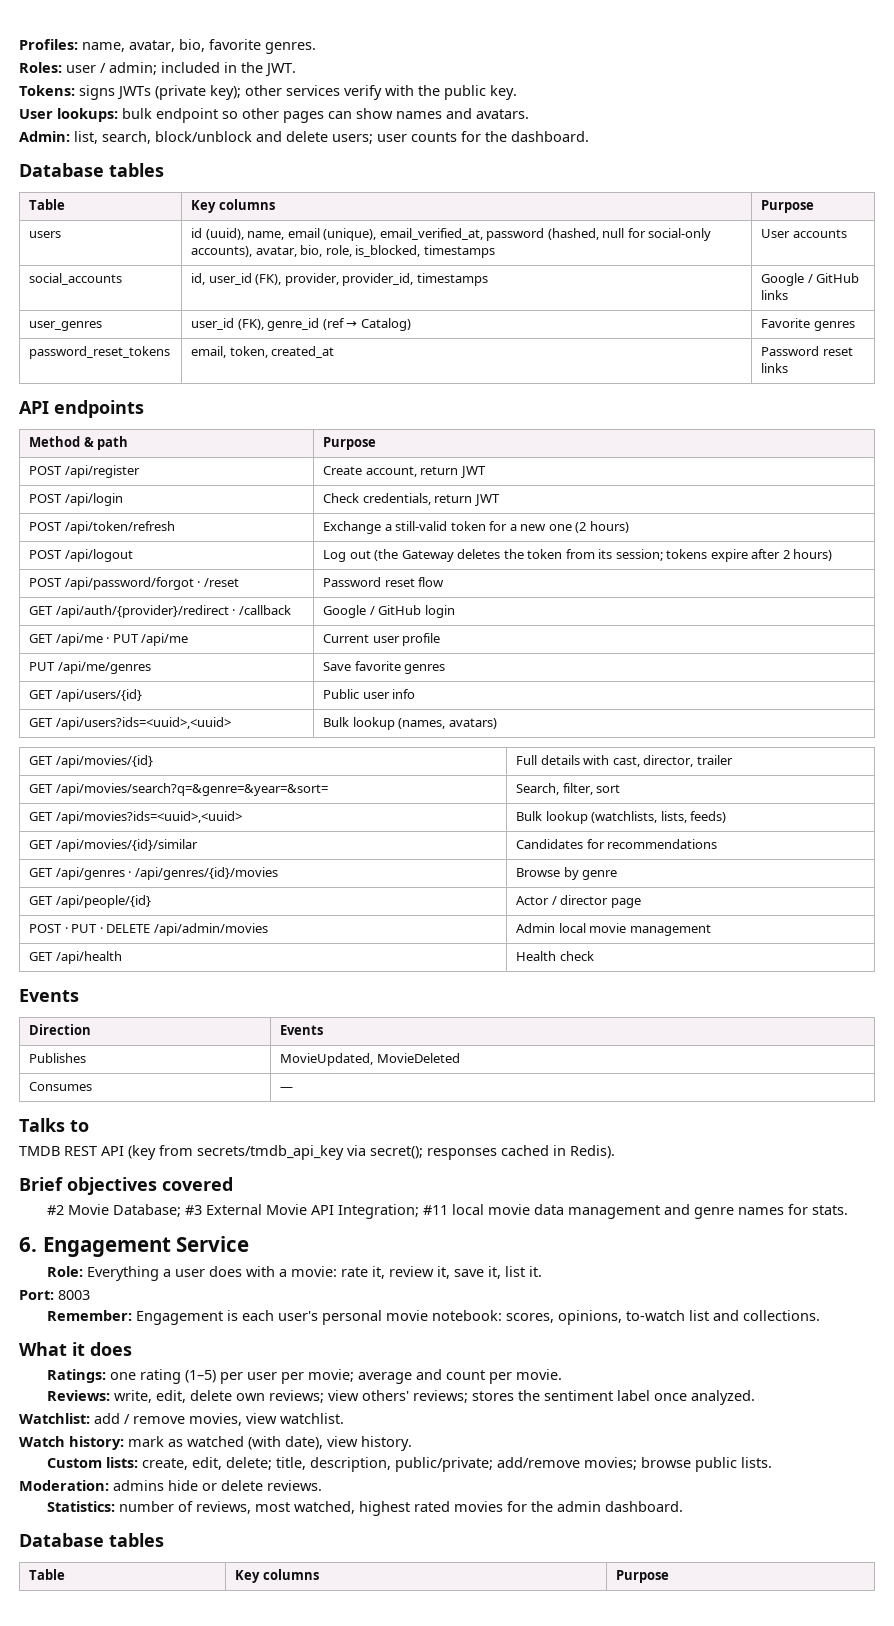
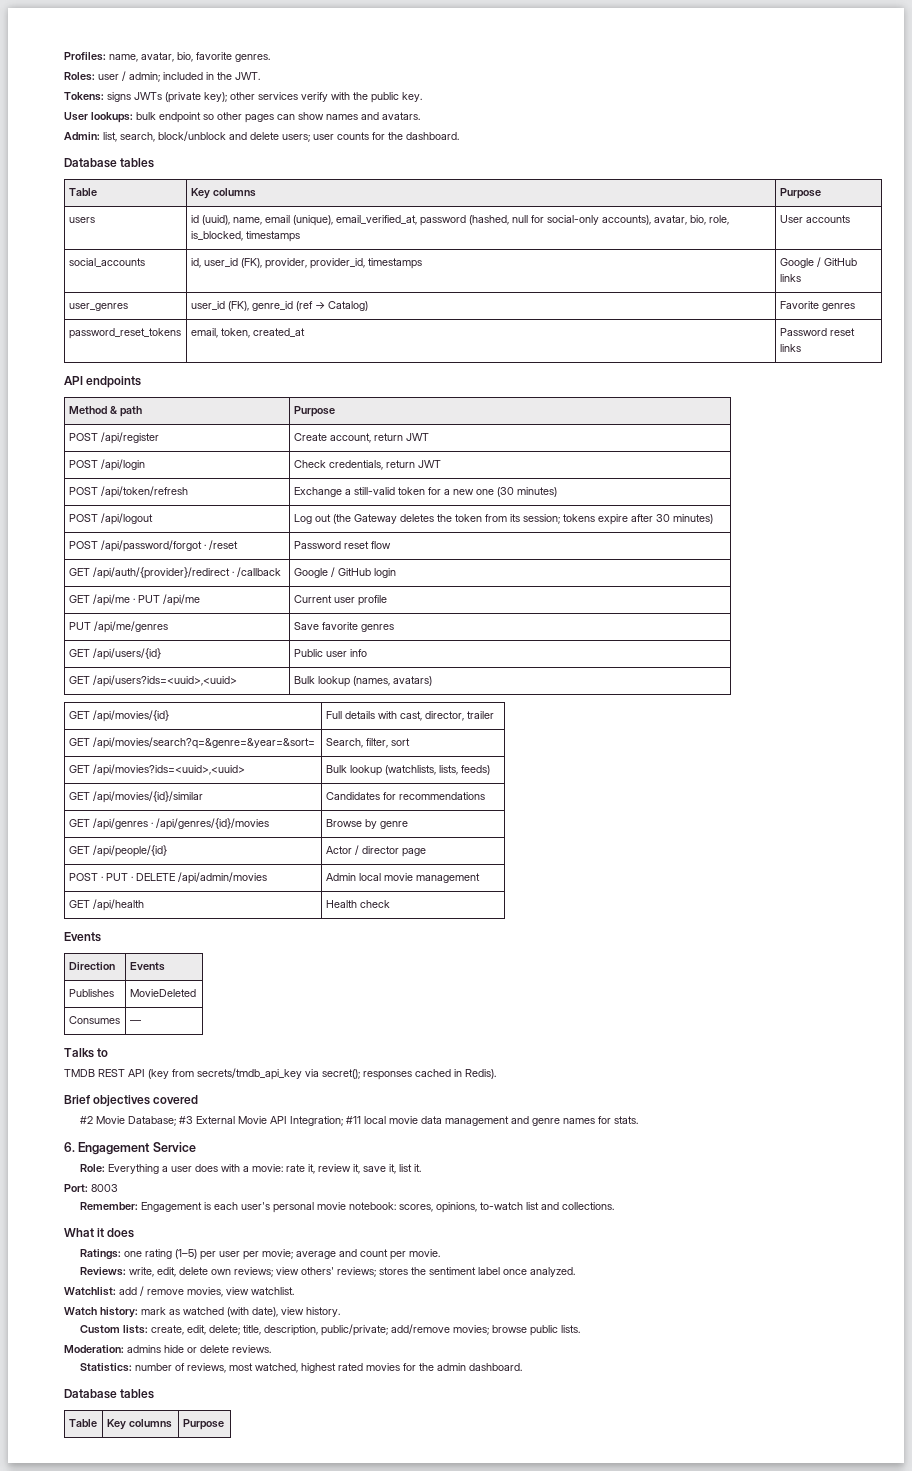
[575,521,629,533] (2 hours) -> [496,487,557,497] (30 minutes)
[782,549,833,561] 2 hours) -> [655,514,713,524] 30 minutes)
[280,1053,374,1066] MovieUpdated, -> (114, 993) none

